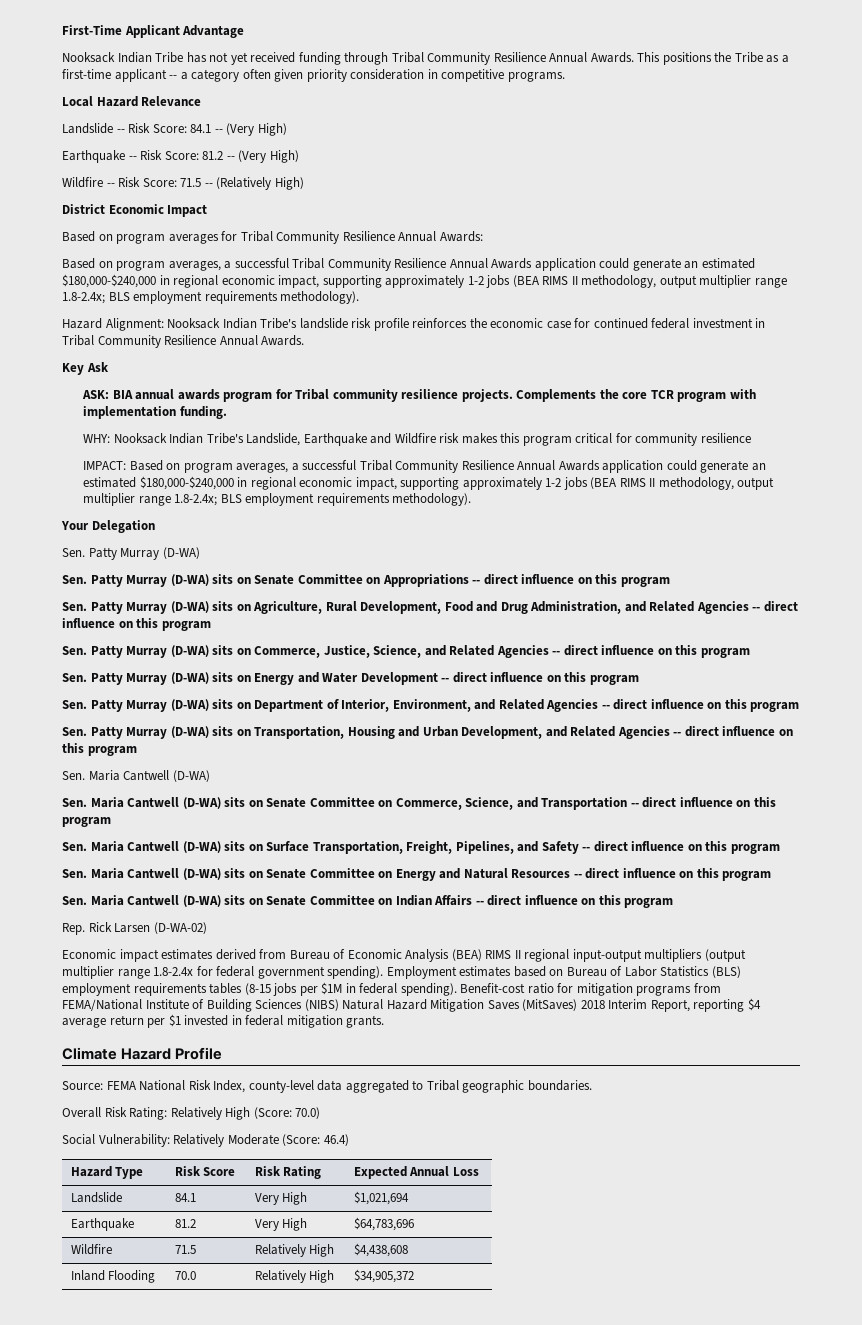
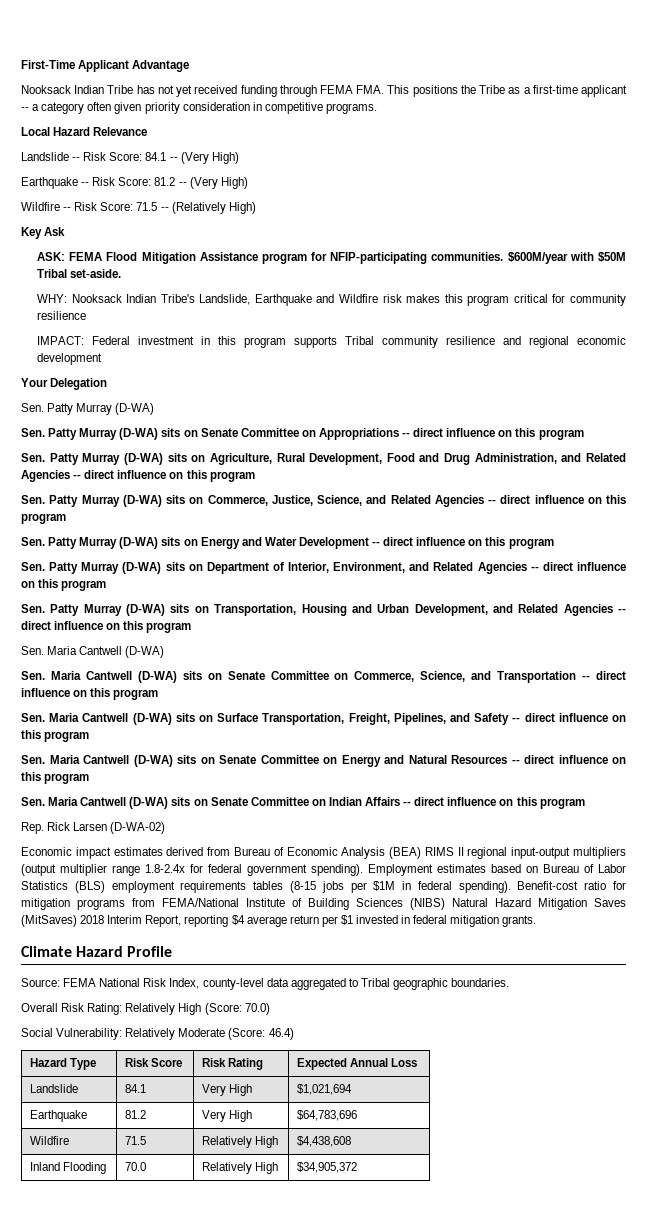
[391,52,634,65] Tribal Community Resilience Annual Awards. -> [320,85,385,94] FEMA FMA.
[62,204,208,217] [62,231,483,244] [62,258,755,271] [62,274,787,288] [62,291,360,304] [62,318,766,331] [62,335,305,348] [62,362,109,375] [82,389,756,402] [83,406,227,419] District Economic Impact // Based on program averages for Tribal Community Resilience Annual Awards: // Based on program averages, a successful Tribal Community Resilience Annual Awards application could generate an estimated $180,000-$240,000 in regional economic impact, supporting approximately 1-2 jobs (BEA RIMS II methodology, output multiplier range 1.8-2.4x; BLS employment requirements methodology). // Hazard Alignment: Nooksack Indian Tribe's landslide risk profile reinforces the economic case for continued federal investment in Tribal Community Resilience Annual Awards. // Key Ask // ASK: BIA annual awards program for Tribal community resilience projects. Complements the core TCR program with implementation funding. -> [21,227,66,239] [36,252,626,264] [36,269,122,278] Key Ask // ASK: FEMA Flood Mitigation Assistance program for NFIP-participating communities. $600M/year with $50M Tribal set-aside.
[129,460,766,473] [83,476,775,490] [83,493,472,506] Based on program averages, a successful Tribal Community Resilience Annual Awards application could generate an estimated $180,000-$240,000 in regional economic impact, supporting approximately 1-2 jobs (BEA RIMS II methodology, output multiplier range 1.8-2.4x; BLS employment requirements methodology). -> [91,336,627,348] [36,353,102,365] Federal investment in this program supports Tribal community resilience and regional economic development

